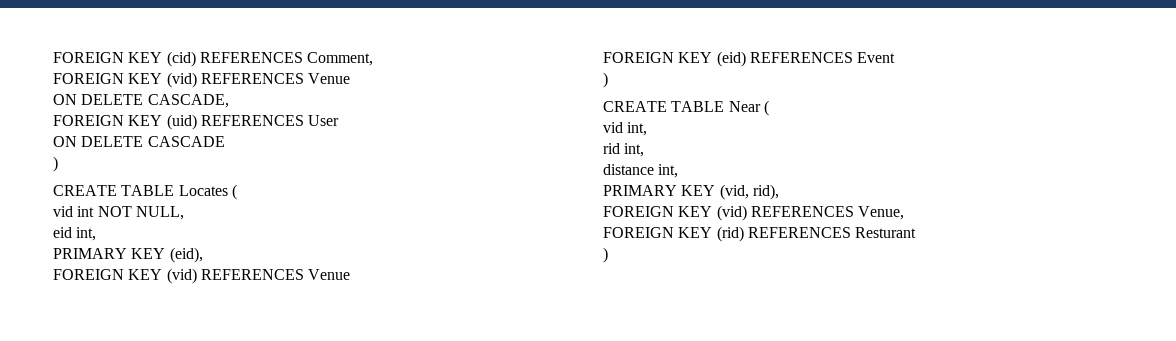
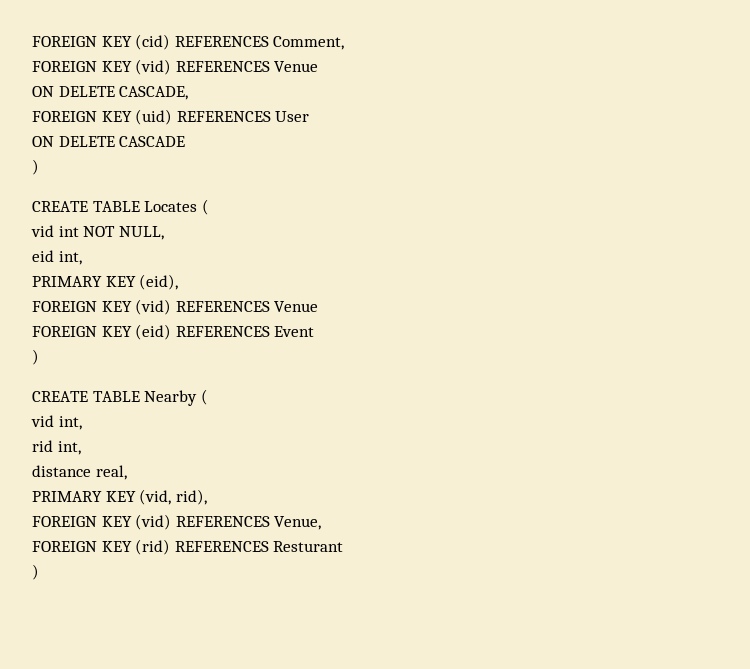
[728,101,761,112] Near -> [144,390,198,406] Nearby
[658,164,679,178] int, -> [95,465,127,480] real,

